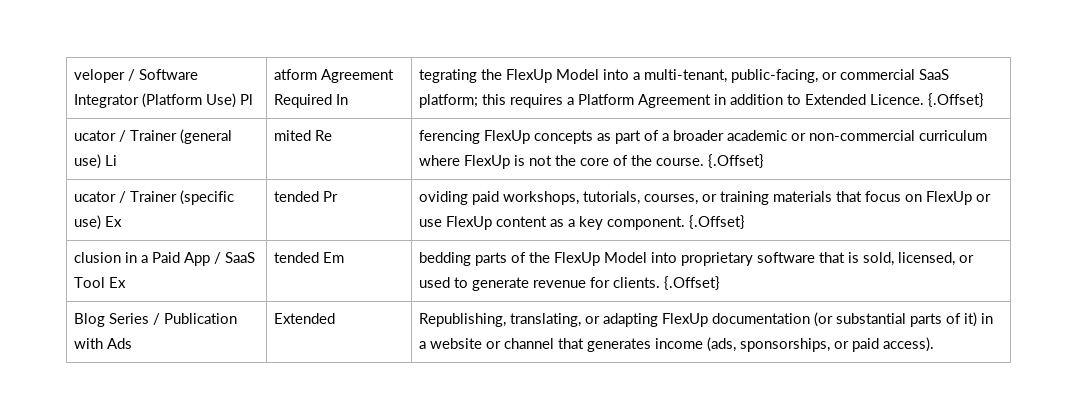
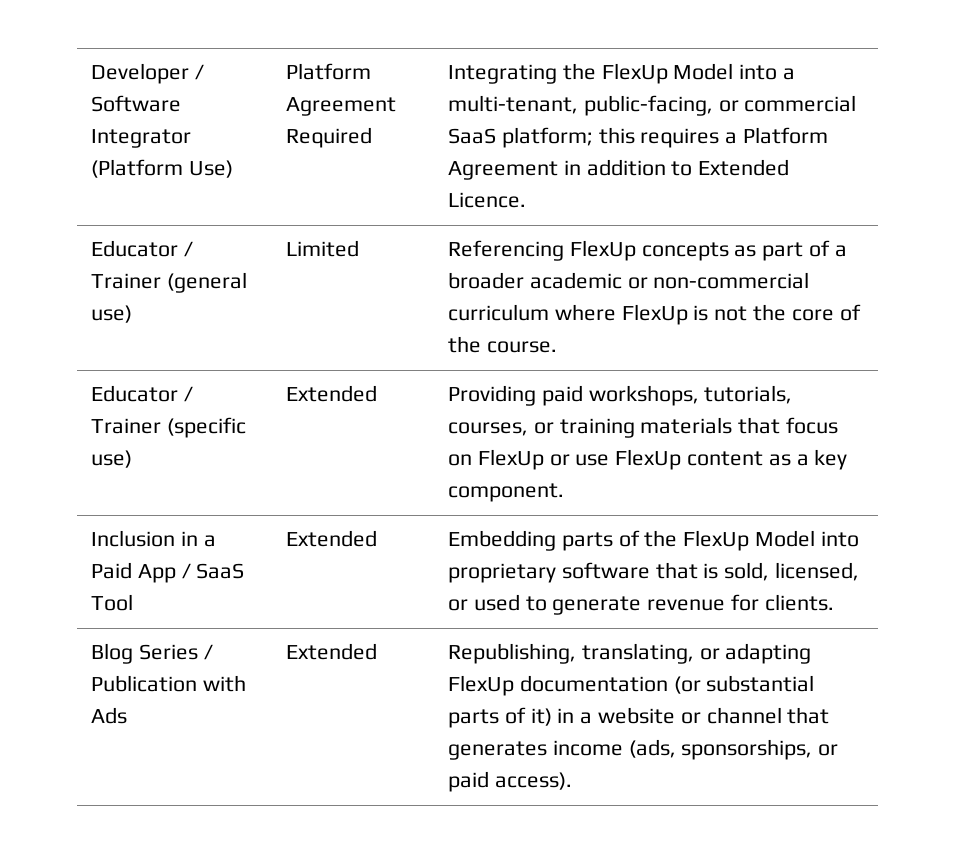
[73,69,125,83] veloper -> [90,63,189,84] Developer
[239,94,253,105] [273,69,317,80] Pl | atform -> [285,63,371,80] | Platform
[335,94,348,105] [418,69,477,83] In | tegrating -> [447,64,557,84] | Integrating
[927,93,984,107] [73,130,116,141] {.Offset} // ucator -> [90,240,178,257] // Educator
[104,155,117,166] [273,130,332,141] [418,130,480,144] Li | mited Re | ferencing -> [285,240,359,257] [447,240,564,261] | Limited | Referencing
[707,154,764,168] [73,191,116,202] {.Offset} // ucator -> [90,385,178,402] // Educator
[104,216,122,227] [273,191,338,202] [418,191,468,205] Ex | tended Pr | oviding -> [285,385,377,402] [447,385,536,406] | Extended | Providing
[688,215,745,229] [73,252,121,263] {.Offset} // clusion -> [90,530,175,547] // Inclusion
[108,277,126,288] [273,252,344,263] [418,252,471,266] Ex | tended Em | bedding -> [285,530,377,547] [447,530,556,551] | Extended | Embedding
[663,276,720,290] {.Offset} -> (834, 602) none

